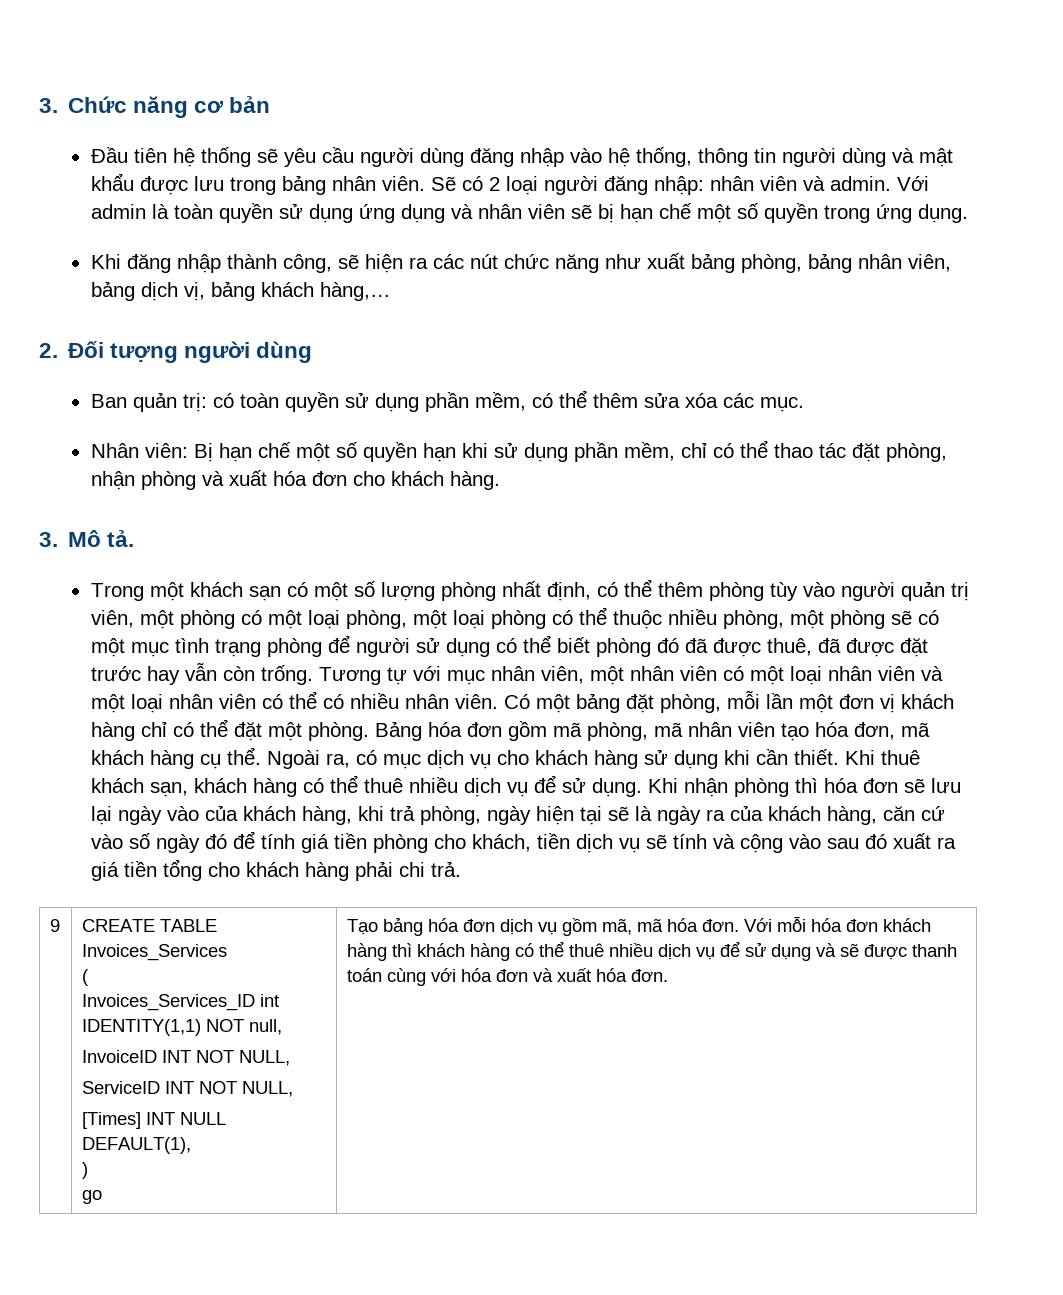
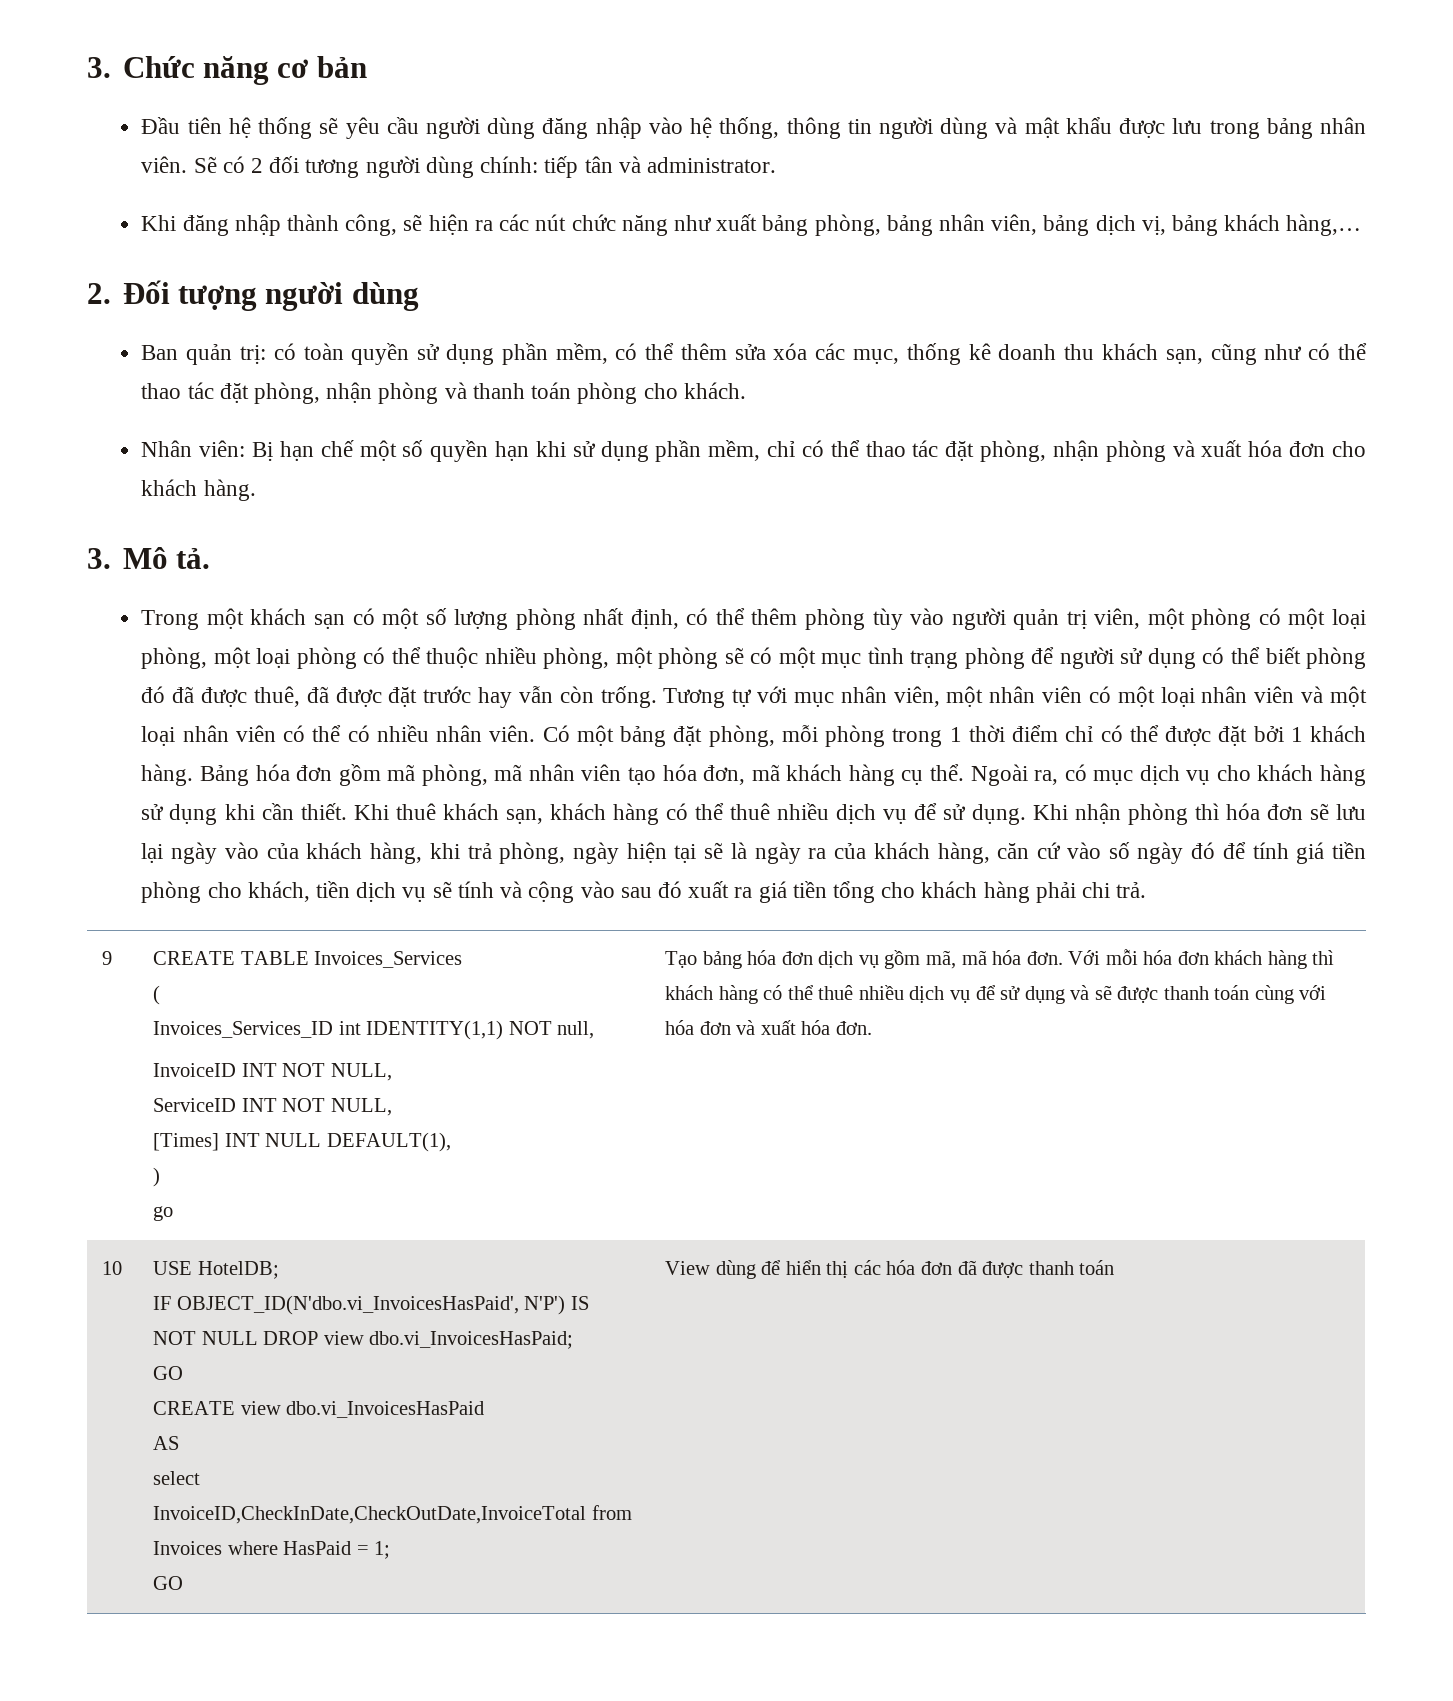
[505,176,929,195] [90,203,968,223] loại người đăng nhập: nhân viên và admin. Với admin là toàn quyền sử dụng ứng dụng và nhân viên sẽ bị hạn chế một số quyền trong ứng dụng. -> [269,156,776,178] đối tương người dùng chính: tiếp tân và administrator.
[759,397,804,412] mục. -> [853,343,1368,365] [141,382,746,404] mục, thống kê doanh thu khách sạn, cũng như có thể thao tác đặt phòng, nhận phòng và thanh toán phòng cho khách.
[765,693,954,713] [90,719,369,741] lần một đơn vị khách hàng chỉ có thể đặt một phòng. -> [825,725,1367,747] [141,764,194,786] phòng trong 1 thời điểm chỉ có thể được đặt bởi 1 khách hàng.
(668, 975) none -> [102,1261,123,1275] [153,1261,279,1279] [153,1295,589,1315] [153,1331,574,1349] [153,1366,184,1380] [153,1401,485,1418] [153,1436,180,1450] [153,1471,201,1485] [153,1505,632,1524] [153,1541,391,1559] [153,1576,184,1590] [665,1260,1115,1279] // 10 | USE HotelDB; // IF OBJECT_ID(N'dbo.vi_InvoicesHasPaid', N'P') IS NOT NULL DROP view dbo.vi_InvoicesHasPaid; // GO // CREATE view dbo.vi_InvoicesHasPaid // AS // select InvoiceID,CheckInDate,CheckOutDate,InvoiceTotal from Invoices where HasPaid = 1; // GO | View dùng để hiển thị các hóa đơn đã được thanh toán

